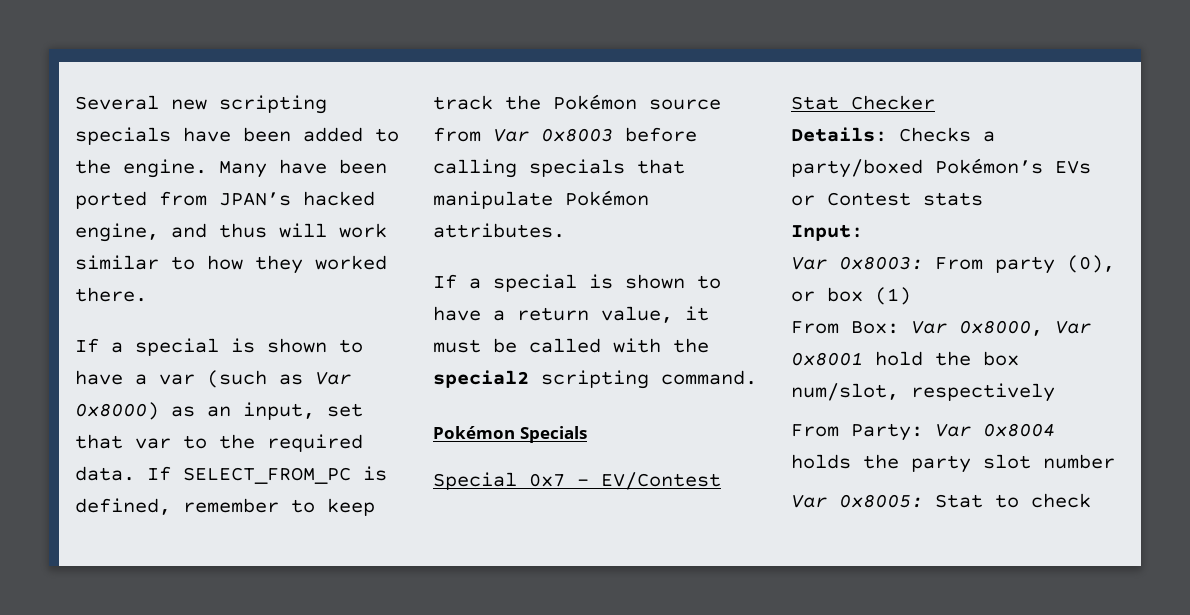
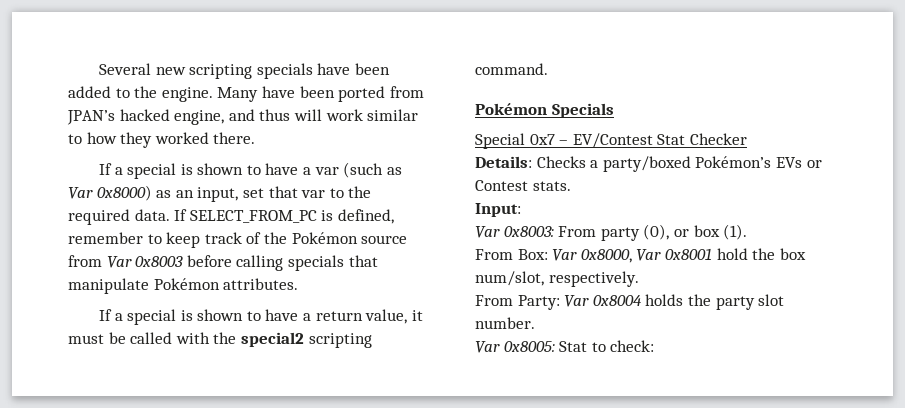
(493, 102) none -> [246,232,262,244] of
[923,192,983,206] stats -> [532,181,571,191] stats.
[875,287,911,305] (1) -> [723,224,748,240] (1).
[911,383,1055,402] respectively -> [548,271,639,287] respectively.
[1043,454,1115,469] number -> [475,317,535,329] number.
[1031,493,1091,508] check -> [610,340,655,352] check:

